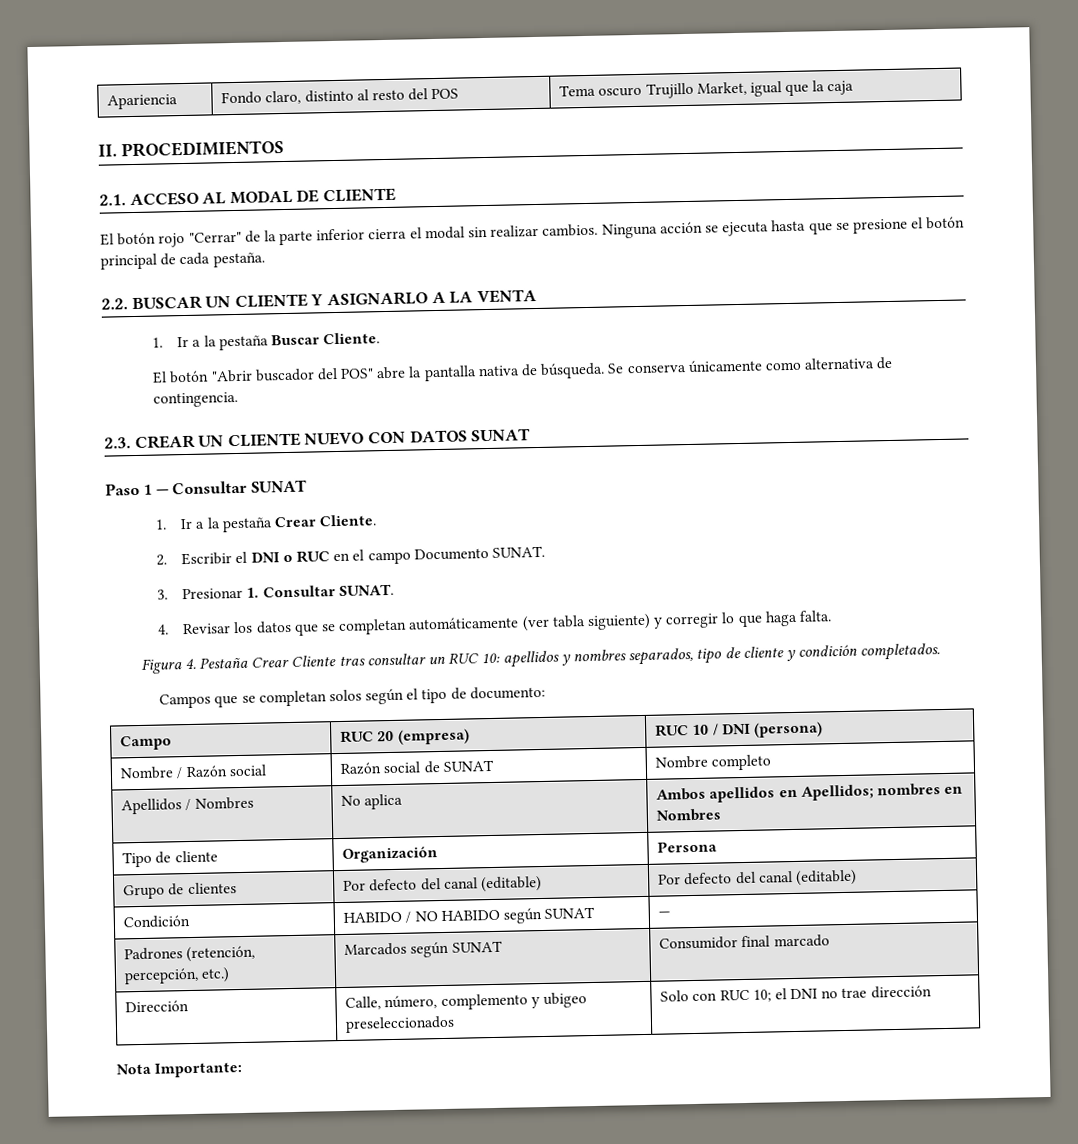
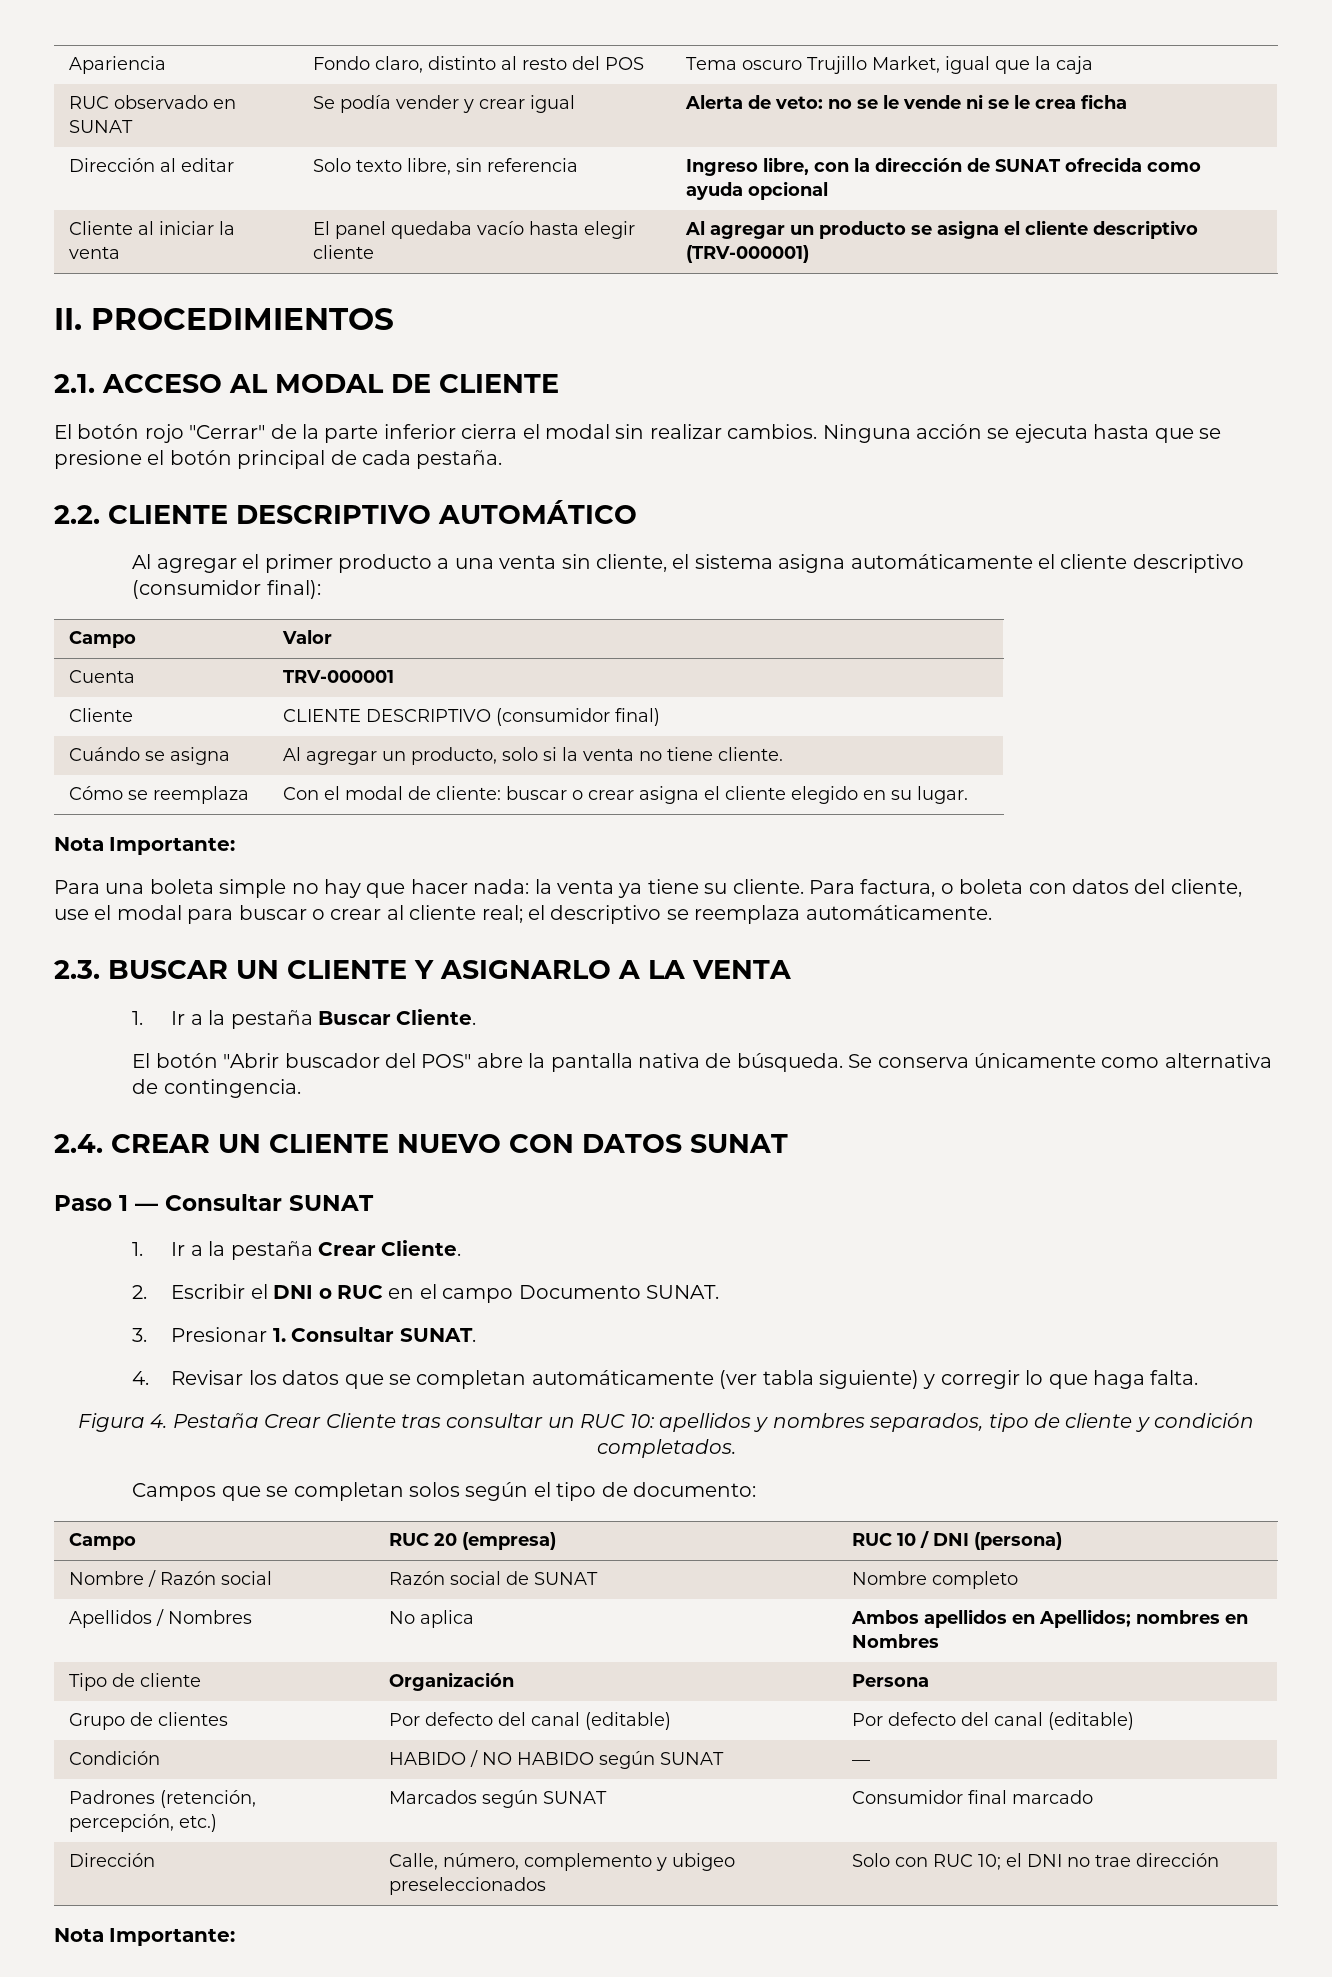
(855, 88) none -> [69,95,237,109] [69,120,134,133] [313,95,576,113] [685,94,1128,109] [69,158,235,172] [313,158,579,175] [686,157,1202,176] [686,181,829,200] [69,221,236,235] [69,246,121,259] [313,221,636,239] [313,245,375,259] [685,220,1199,239] [686,245,810,263] // RUC observado en SUNAT | Se podía vender y crear igual | Alerta de veto: no se le vende ni se le crea ficha // Dirección al editar | Solo texto libre, sin referencia | Ingreso libre, con la dirección de SUNAT ofrecida como ayuda opcional // Cliente al iniciar la venta | El panel quedaba vacío hasta elegir cliente | Al agregar un producto se asigna el cliente descriptivo (TRV-000001)
(128, 304) none -> [108,500,637,524] [132,554,1244,573] [132,580,321,599] [69,631,137,648] [282,630,333,644] [69,670,136,683] [283,670,395,683] [69,708,134,722] [283,708,661,726] [69,747,231,765] [283,747,784,765] [69,786,250,804] [283,786,969,804] [54,837,236,855] [54,879,1242,898] [54,905,992,924] [54,960,100,979] CLIENTE DESCRIPTIVO AUTOMÁTICO // Al agregar el primer producto a una venta sin cliente, el sistema asigna automáticamente el cliente descriptivo (consumidor final): // Campo | Valor // Cuenta | TRV-000001 // Cliente | CLIENTE DESCRIPTIVO (consumidor final) // Cuándo se asigna | Al agregar un producto, solo si la venta no tiene cliente. // Cómo se reemplaza | Con el modal de cliente: buscar o crear asigna el cliente elegido en su lugar. // Nota Importante: // Para una boleta simple no hay que hacer nada: la venta ya tiene su cliente. Para factura, o boleta con datos del cliente, use el modal para buscar o crear al cliente real; el descriptivo se reemplaza automáticamente. // 2.3.
[104,437,131,449] 2.3. -> [54,1134,103,1153] 2.4.

